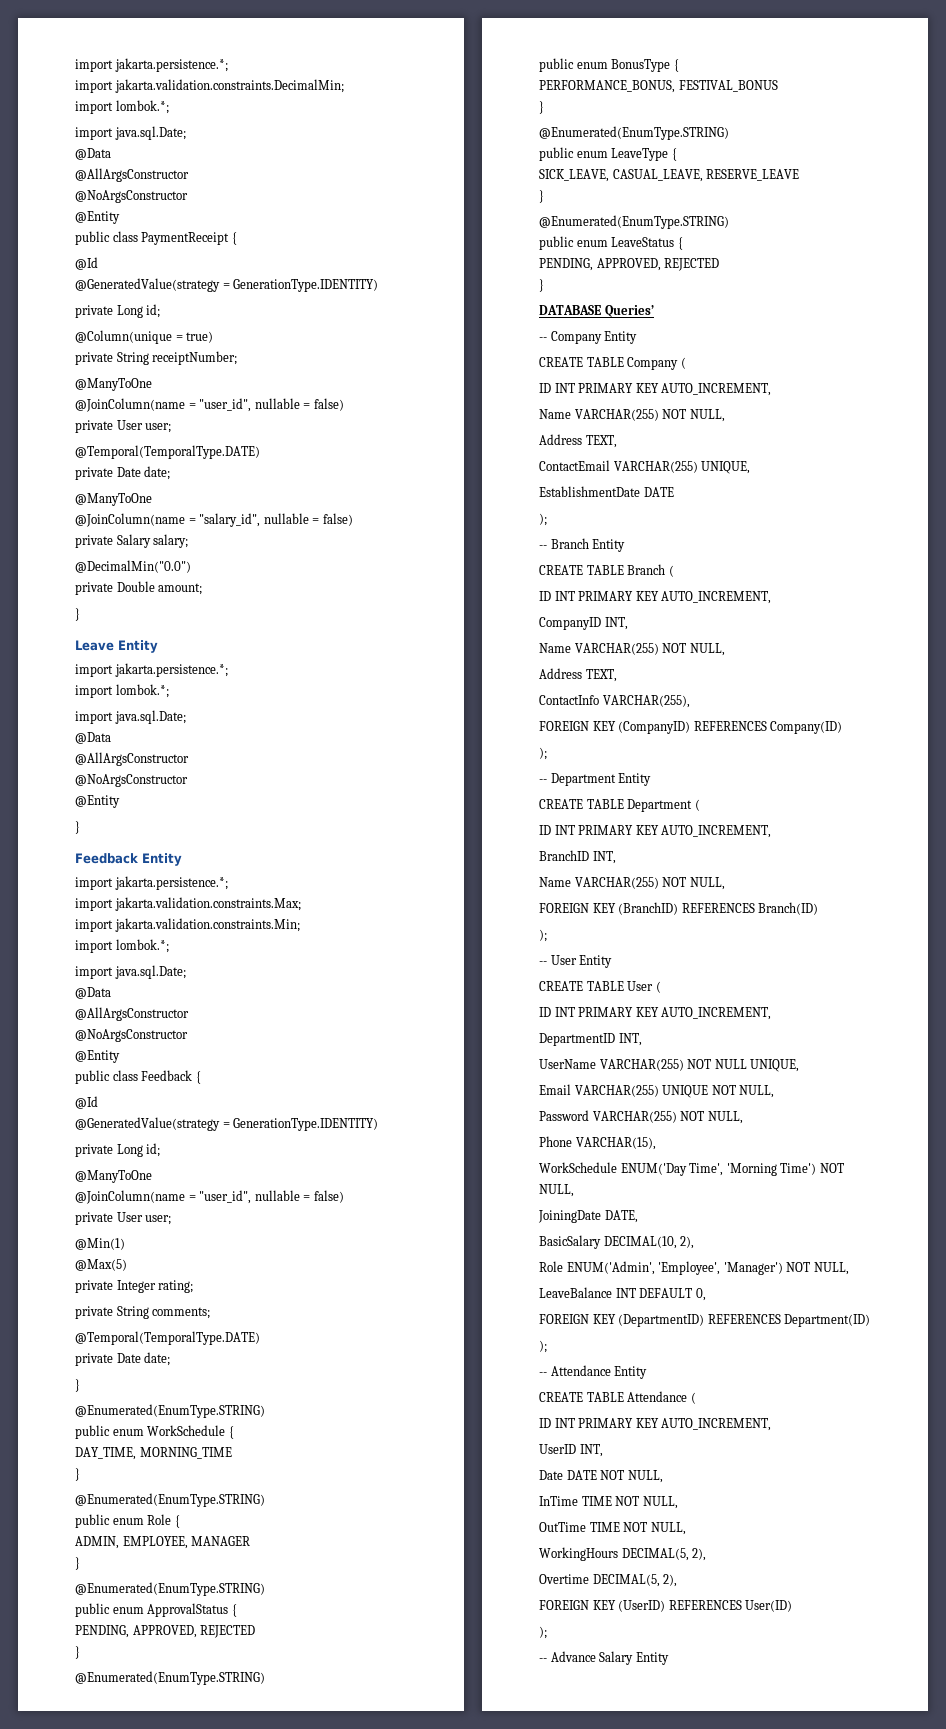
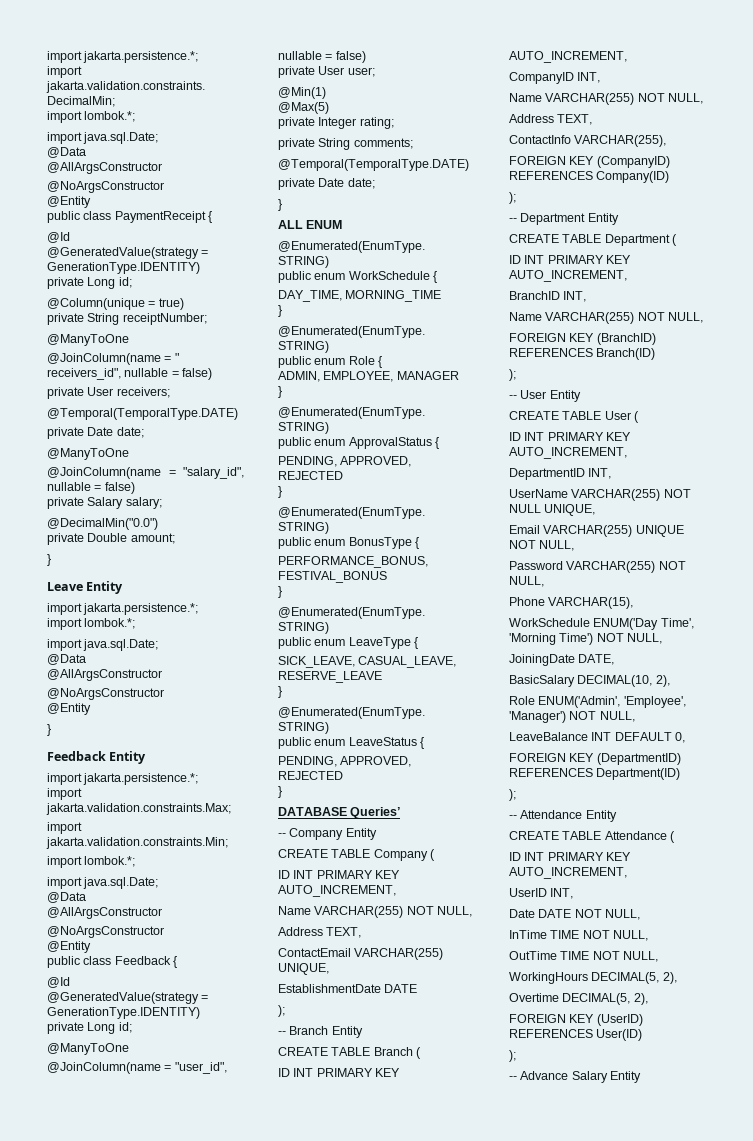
[199,398,344,412] [75,420,172,433] "user_id", nullable = false) // private User user; -> [174,353,179,362] [47,368,213,380] [47,387,170,399] " receivers_id", nullable = false) // private User receivers;
(80, 1385) none -> [278,220,343,229] // ALL ENUM

